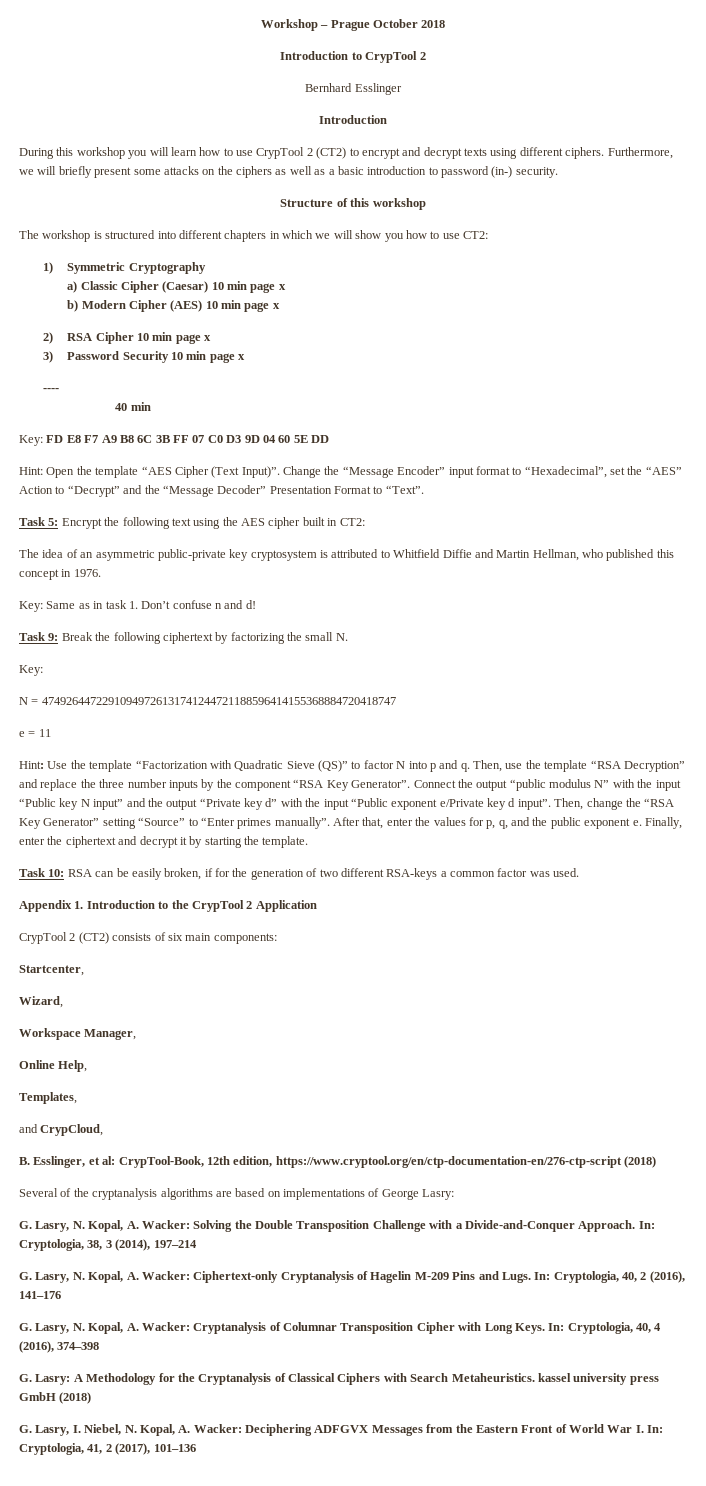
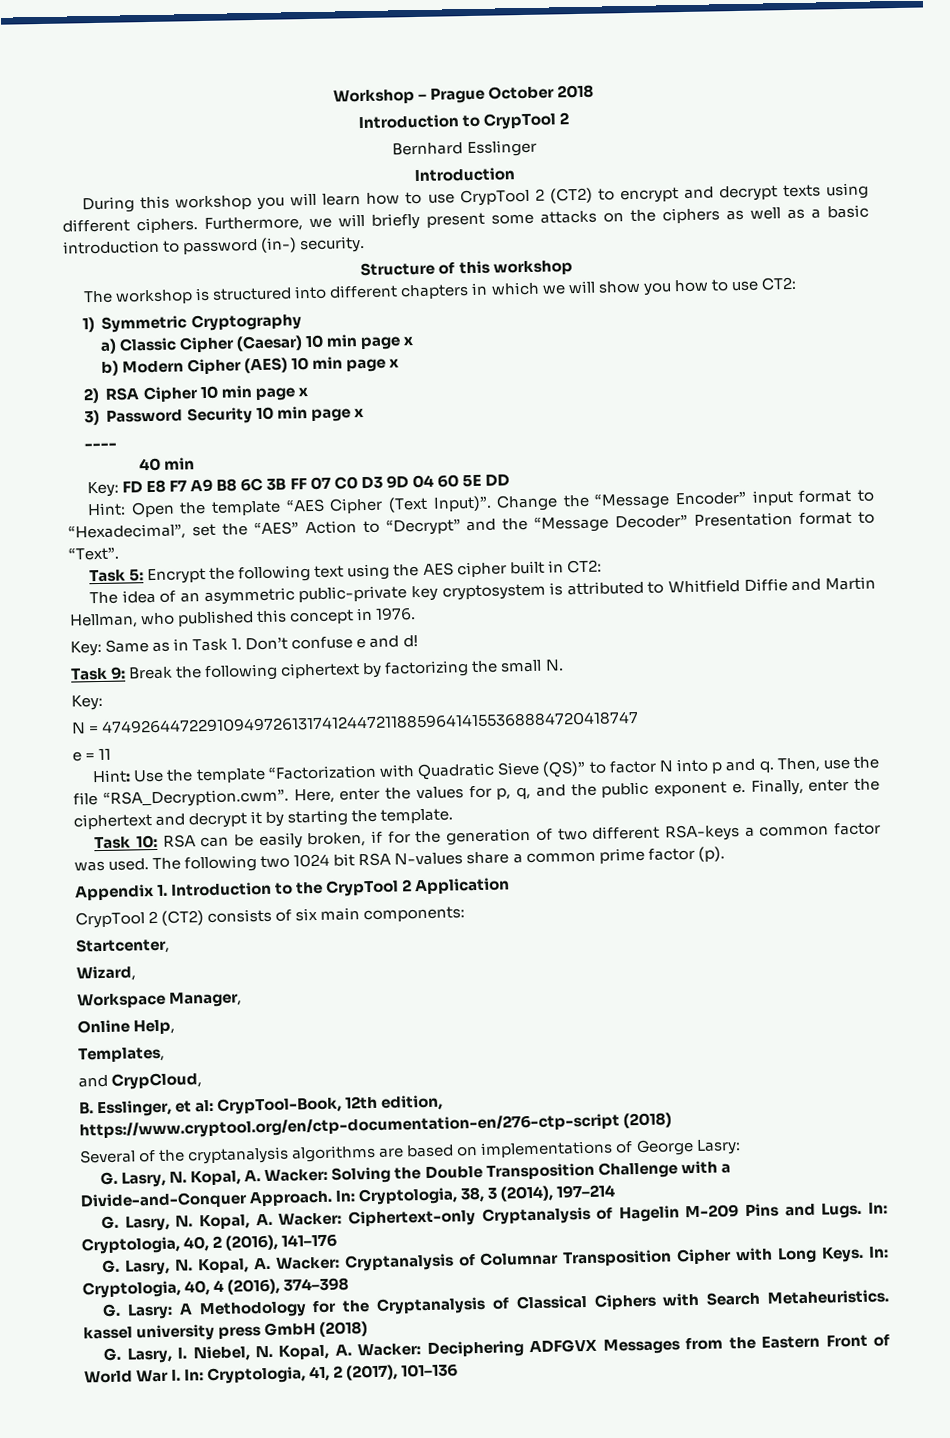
[334,486,371,494] Format -> [799,511,853,525] format
[105,600,127,609] task -> [192,638,229,652] Task
[215,603,222,609] n -> [356,638,367,649] e
[544,760,685,772] [19,779,681,791] [19,798,675,810] [19,817,384,829] template “RSA Decryption” and replace the three number inputs by the component “RSA Key Generator”. Connect the output “public modulus N” with the input “Public key N input” and the output “Private key d” with the input “Public exponent e/Private key d input”. Then, change the “RSA Key Generator” setting “Source” to “Enter primes manually”. After that, -> [73,788,335,808] file “RSA_Decryption.cwm”. Here,
(580, 872) none -> [152,846,725,873] The following two 1024 bit RSA N-values share a common prime factor (p).

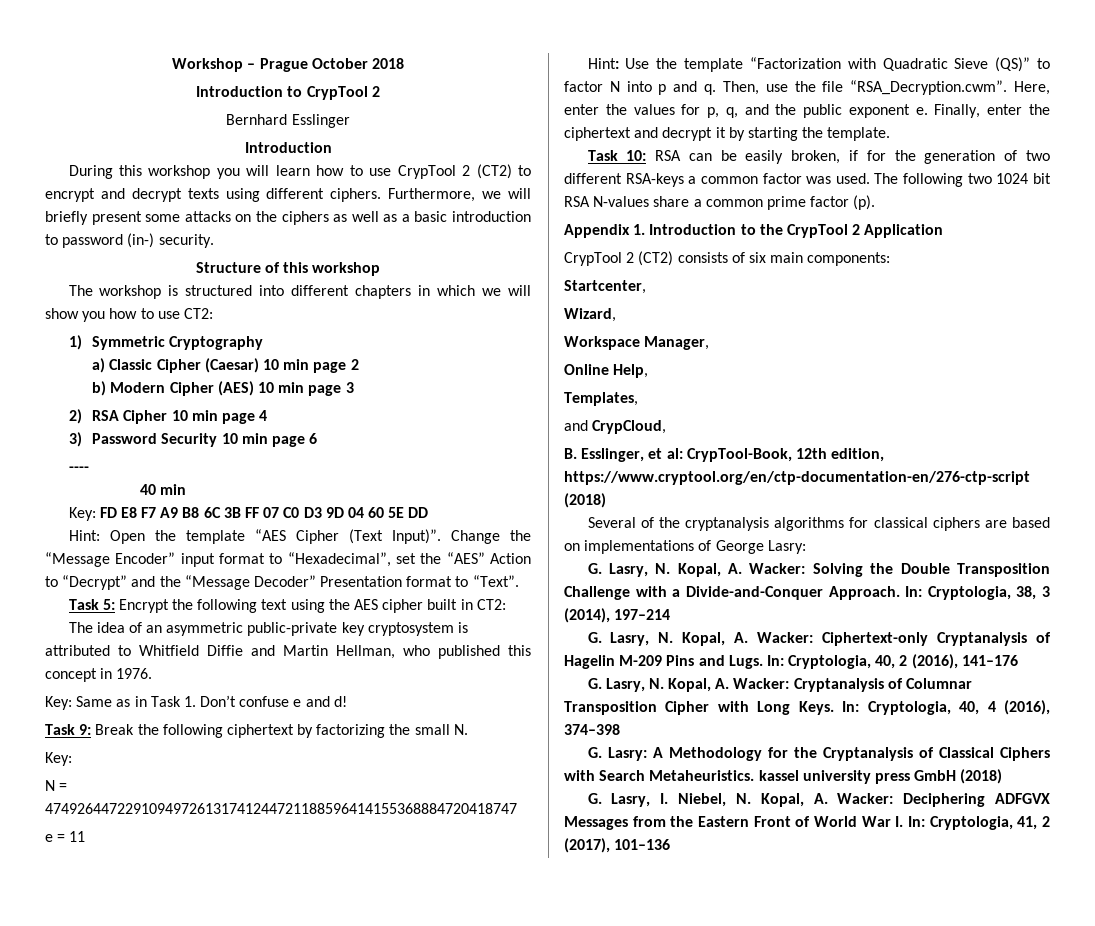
[403,336,415,346] x -> [350,359,359,370] 2
[389,358,400,368] x -> [345,382,354,393] 3
[297,387,308,397] x -> [259,410,268,421] 4
[353,408,364,418] x -> [309,433,318,444] 6
(377, 1153) none -> [849,517,980,531] for classical ciphers

